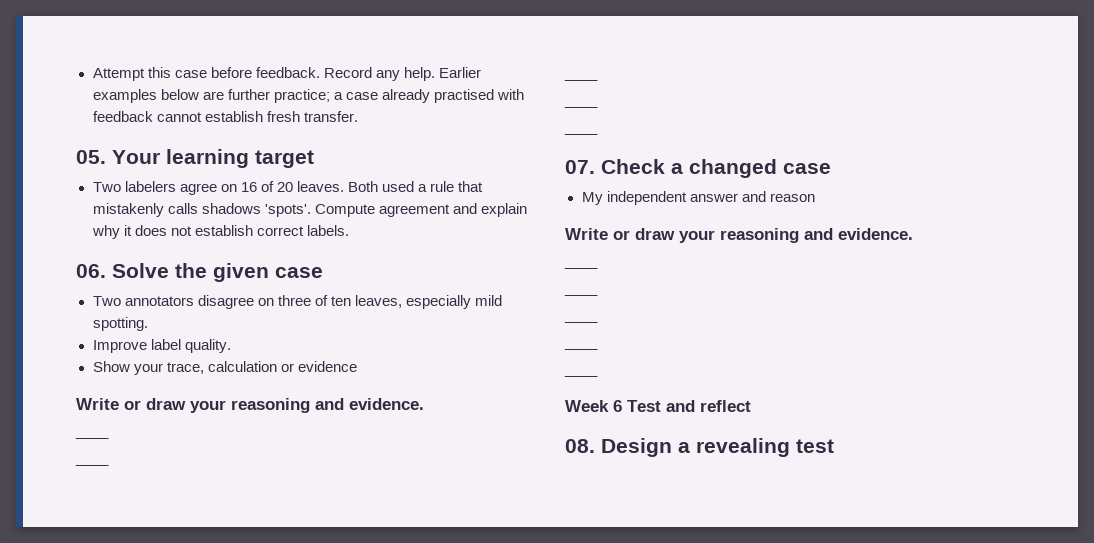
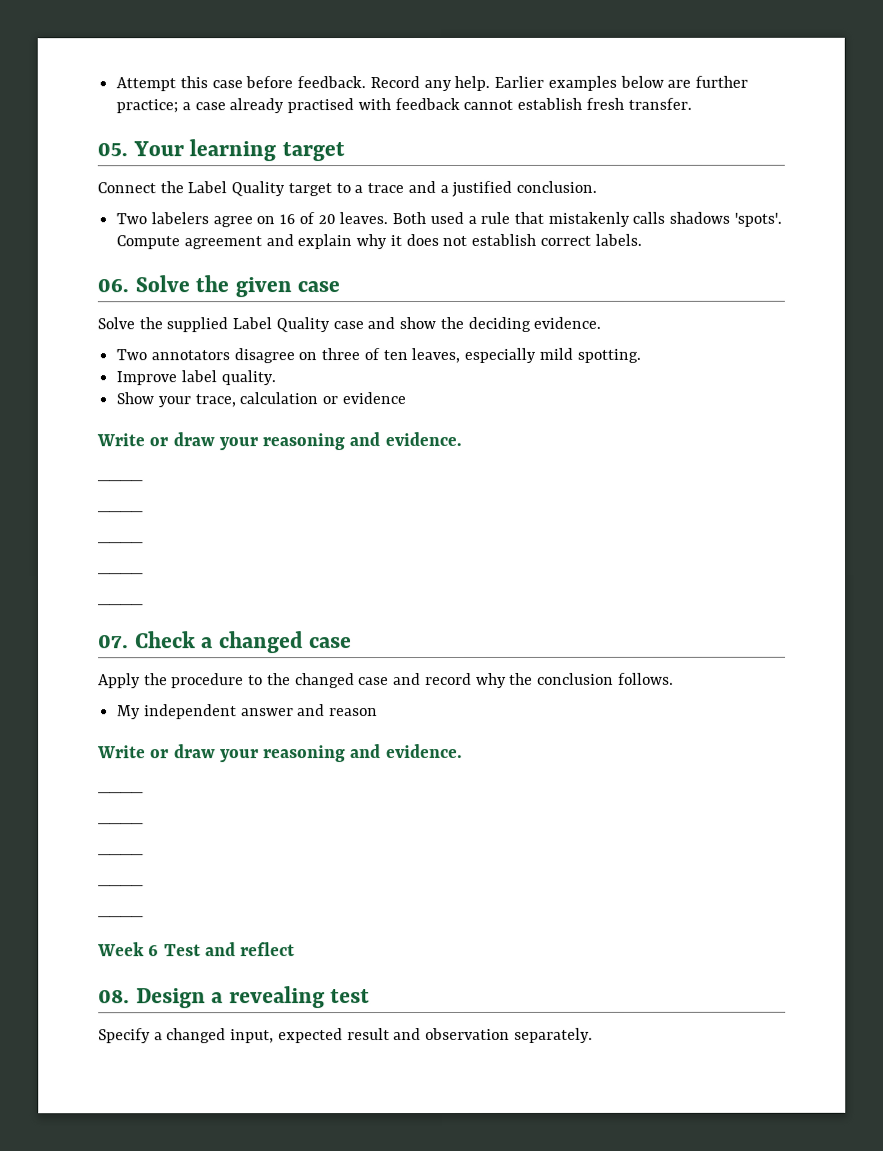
(314, 159) none -> [97,180,597,197] // Connect the Label Quality target to a trace and a justified conclusion.
(323, 272) none -> [97,316,602,333] // Solve the supplied Label Quality case and show the deciding evidence.
(831, 168) none -> [98,672,674,689] // Apply the procedure to the changed case and record why the conclusion follows.
(834, 446) none -> [98,1027,593,1044] // Specify a changed input, expected result and observation separately.

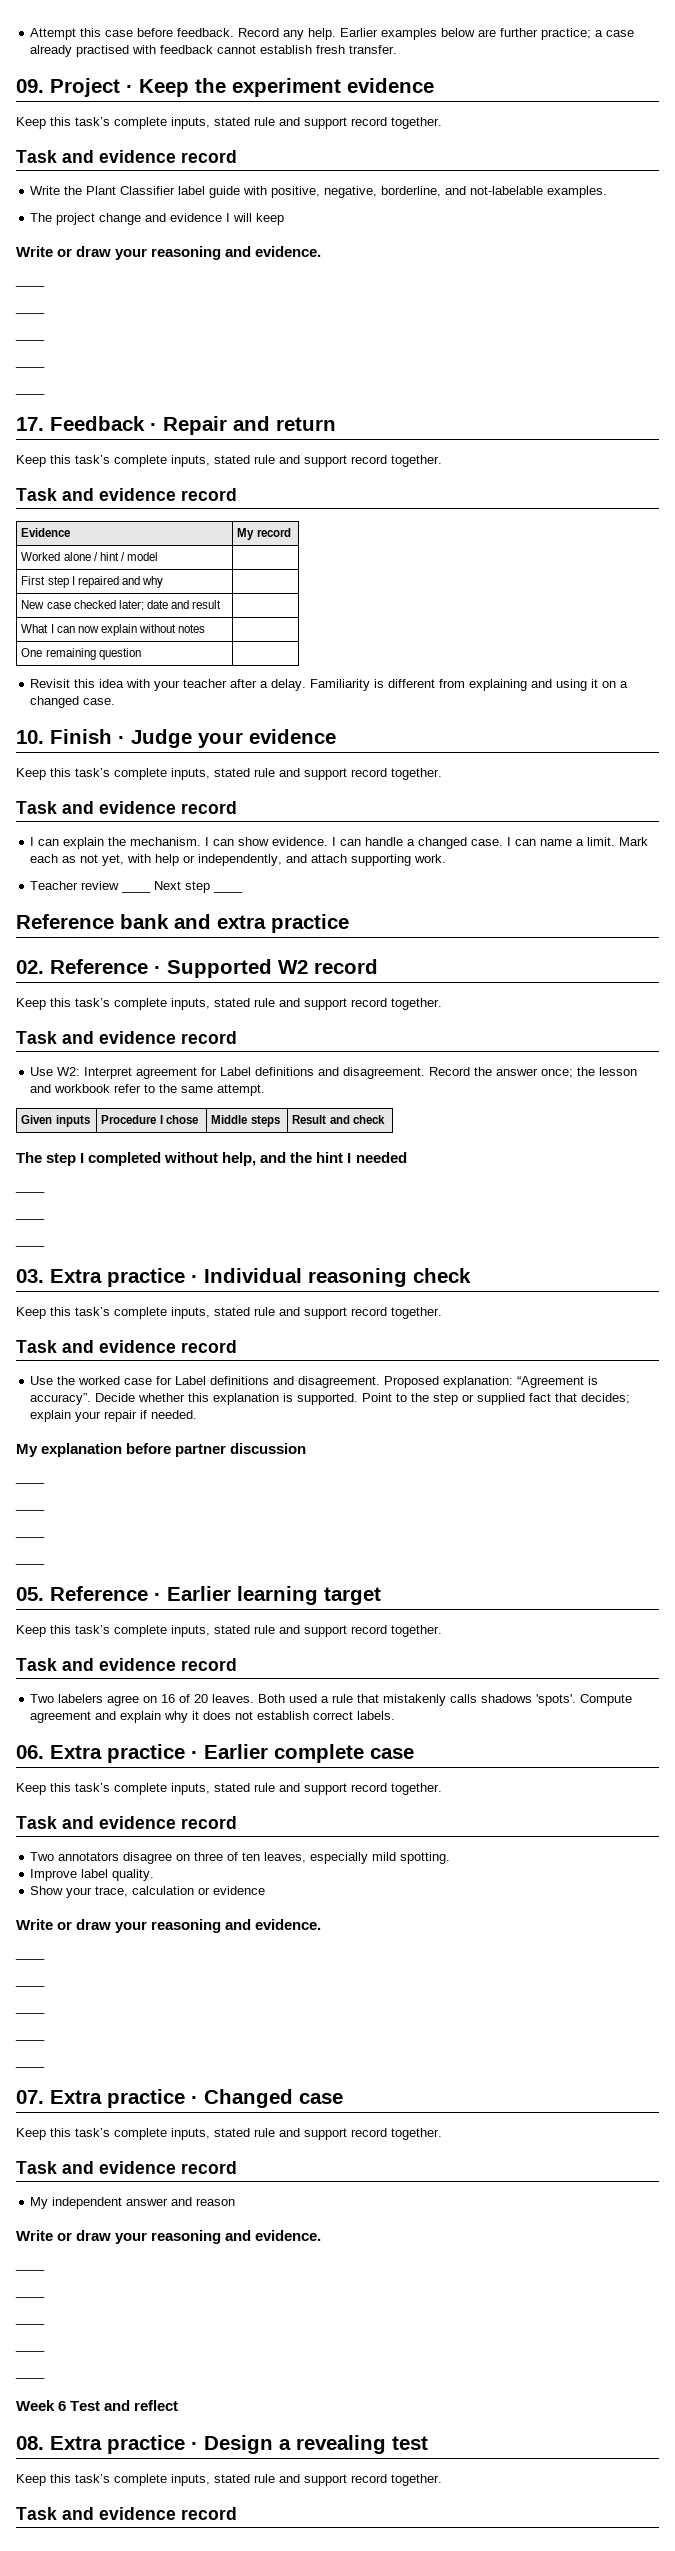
[97,139,345,162] [97,180,597,197] 05. Your learning target // Connect the Label Quality target to a trace and a justified conclusion. -> [16,78,434,97] [16,117,442,129] [16,150,237,163] [30,186,608,198] [30,213,285,225] [16,246,322,260] [15,284,45,287] [15,311,45,314] [15,338,45,341] [15,365,45,368] [15,392,45,395] [16,416,336,435] [16,455,442,467] [16,488,237,501] [21,528,71,537] [237,528,291,540] [21,552,158,561] [21,576,163,588] [21,600,222,611] [21,624,206,636] [21,648,141,660] [30,679,629,691] [30,696,116,708] [16,729,336,748] [16,768,442,780] [16,801,237,814] [30,837,649,849] [30,854,447,866] [30,881,120,890] [121,890,152,893] [154,881,244,893] [16,914,349,933] [16,959,378,978] [16,998,442,1010] [16,1031,237,1044] [30,1067,638,1079] [30,1084,266,1096] [21,1115,90,1127] [101,1115,198,1124] [211,1115,280,1127] [292,1115,385,1124] [16,1152,407,1166] [15,1190,45,1193] [15,1217,45,1220] [15,1244,45,1247] [16,1268,471,1287] [16,1307,442,1319] [16,1340,237,1353] [30,1376,599,1388] [30,1393,631,1405] [30,1410,198,1422] [16,1443,307,1457] [15,1481,45,1484] [15,1508,45,1511] [15,1535,45,1538] [15,1562,45,1565] [16,1586,381,1605] [16,1625,442,1637] [16,1658,237,1671] 09. Project · Keep the experiment evidence // Keep this task’s complete inputs, stated rule and support record together. // Task and evidence record // Write the Plant Classifier label guide with positive, negative, borderline, and not-labelable examples. // The project change and evidence I will keep // Write or draw your reasoning and evidence. // ____ // ____ // ____ // ____ // ____ // 17. Feedback · Repair and return // Keep this task’s complete inputs, stated rule and support record together. // Task and evidence record // Evidence | My record // Worked alone / hint / model | // First step I repaired and why | // New case checked later; date and result | // What I can now explain without notes | // One remaining question | // Revisit this idea with your teacher after a delay. Familiarity is different from explaining and using it on a changed case. // 10. Finish · Judge your evidence // Keep this task’s complete inputs, stated rule and support record together. // Task and evidence record // I can explain the mechanism. I can show evidence. I can handle a changed case. I can name a limit. Mark each as not yet, with help or independently, and attach supporting work. // Teacher review ____ Next step ____ // Reference bank and extra practice // 02. Reference · Supported W2 record // Keep this task’s complete inputs, stated rule and support record together. // Task and evidence record // Use W2: Interpret agreement for Label definitions and disagreement. Record the answer once; the lesson and workbook refer to the same attempt. // Given inputs | Procedure I chose | Middle steps | Result and check // The step I completed without help, and the hint I needed // ____ // ____ // ____ // 03. Extra practice · Individual reasoning check // Keep this task’s complete inputs, stated rule and support record together. // Task and evidence record // Use the worked case for Label definitions and disagreement. Proposed explanation: “Agreement is accuracy”. Decide whether this explanation is supported. Point to the step or supplied fact that decides; explain your repair if needed. // My explanation before partner discussion // ____ // ____ // ____ // ____ // 05. Reference · Earlier learning target // Keep this task’s complete inputs, stated rule and support record together. // Task and evidence record
[134,275,341,298] [97,316,602,333] Solve the given case // Solve the supplied Label Quality case and show the deciding evidence. -> [50,1744,414,1763] [16,1783,442,1795] [16,1816,237,1829] Extra practice · Earlier complete case // Keep this task’s complete inputs, stated rule and support record together. // Task and evidence record
[134,631,353,654] [98,672,674,689] Check a changed case // Apply the procedure to the changed case and record why the conclusion follows. -> [50,2089,343,2108] [16,2128,442,2140] [16,2161,237,2174] Extra practice · Changed case // Keep this task’s complete inputs, stated rule and support record together. // Task and evidence record
(130, 996) none -> [50,2435,198,2454] Extra practice ·
[98,1027,593,1044] Specify a changed input, expected result and observation separately. -> [16,2474,442,2486] [16,2507,237,2520] Keep this task’s complete inputs, stated rule and support record together. // Task and evidence record

